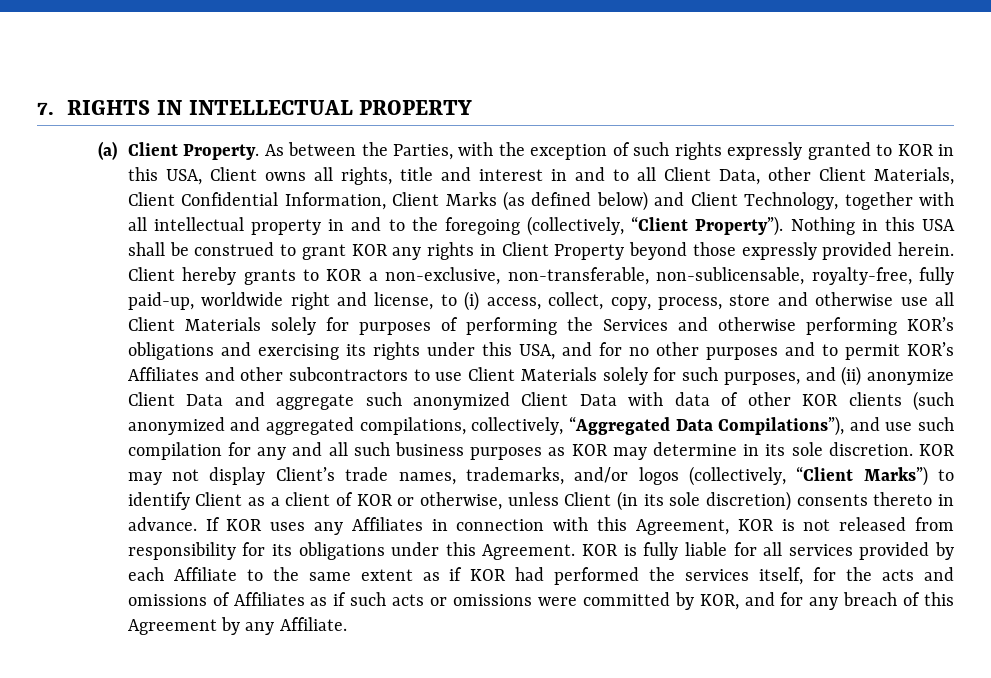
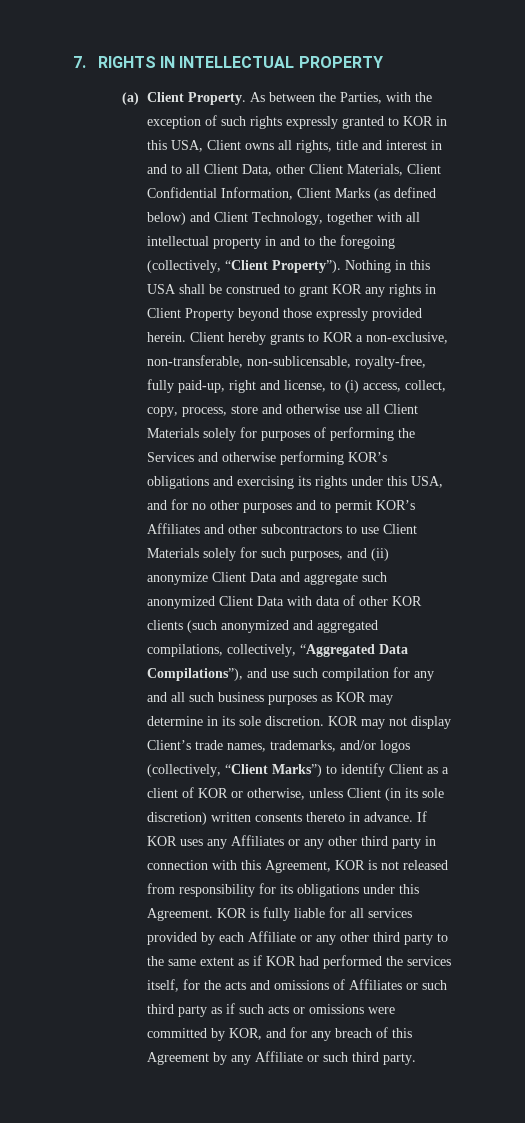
[201,292,284,306] worldwide -> (226, 386) none
(792, 501) none -> [211,812,252,822] written
(423, 524) none -> [288,836,422,849] or any other third party
(237, 574) none -> [300,932,434,945] or any other third party
(305, 599) none -> [406,980,448,990] [147,1004,208,1017] or such third party
[279,617,347,631] Affiliate. -> [255,1051,417,1065] Affiliate or such third party.

